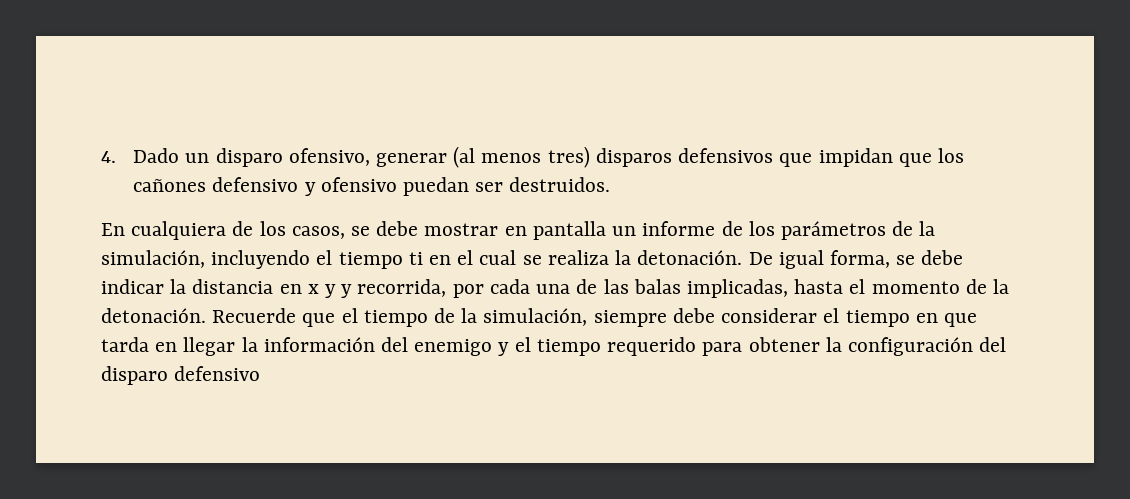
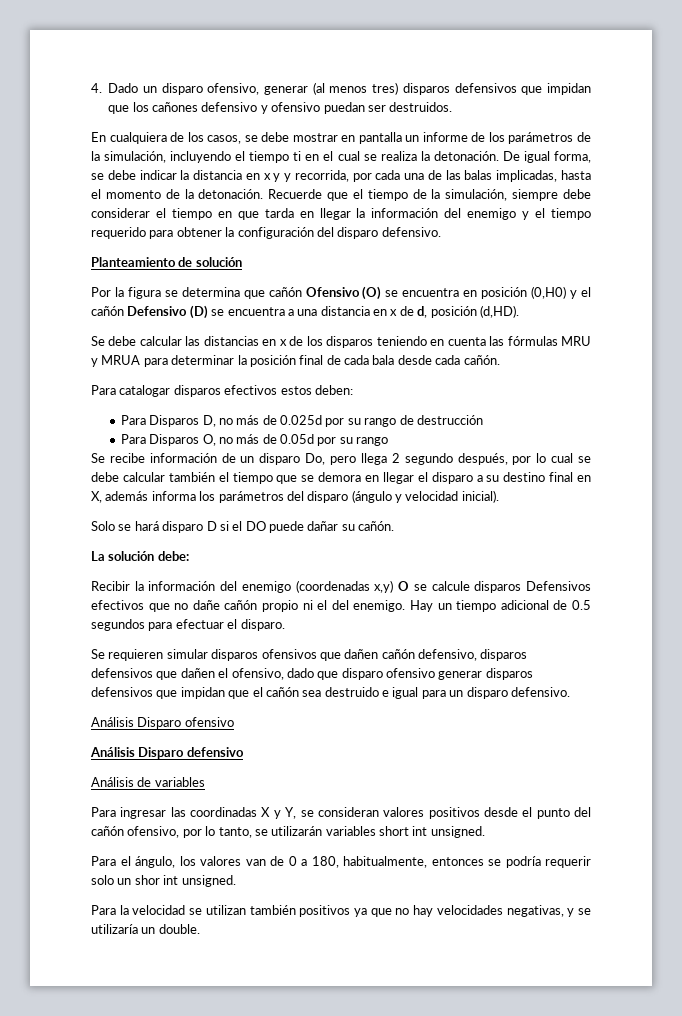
[174,366,261,381] defensivo -> [381,227,441,237] [91,257,242,267] [91,286,591,300] [91,305,519,319] [91,336,591,348] [91,355,500,367] [91,385,353,397] [120,415,483,427] [120,434,389,446] [91,453,592,465] [91,472,591,484] [91,490,499,503] [91,521,395,533] [91,551,189,561] [91,580,592,593] [91,600,592,612] [91,619,285,631] [91,649,528,661] [91,668,533,680] [91,687,570,699] [91,717,234,729] [90,747,244,759] [91,777,205,787] [91,807,591,819] [91,826,485,838] [91,856,591,868] [91,875,236,887] [91,905,591,917] [91,924,200,934] defensivo. // Planteamiento de solución // Por la figura se determina que cañón Ofensivo (O) se encuentra en posición (0,H0) y el cañón Defensivo (D) se encuentra a una distancia en x de d, posición (d,HD). // Se debe calcular las distancias en x de los disparos teniendo en cuenta las fórmulas MRU y MRUA para determinar la posición final de cada bala desde cada cañón. // Para catalogar disparos efectivos estos deben: // Para Disparos D, no más de 0.025d por su rango de destrucción // Para Disparos O, no más de 0.05d por su rango // Se recibe información de un disparo Do, pero llega 2 segundo después, por lo cual se debe calcular también el tiempo que se demora en llegar el disparo a su destino final en X, además informa los parámetros del disparo (ángulo y velocidad inicial). // Solo se hará disparo D si el DO puede dañar su cañón. // La solución debe: // Recibir la información del enemigo (coordenadas x,y) O se calcule disparos Defensivos efectivos que no dañe cañón propio ni el del enemigo. Hay un tiempo adicional de 0.5 segundos para efectuar el disparo. // Se requieren simular disparos ofensivos que dañen cañón defensivo, disparos defensivos que dañen el ofensivo, dado que disparo ofensivo generar disparos defensivos que impidan que el cañón sea destruido e igual para un disparo defensivo. // Análisis Disparo ofensivo // Análisis Disparo defensivo // Análisis de variables // Para ingresar las coordinadas X y Y, se consideran valores positivos desde el punto del cañón ofensivo, por lo tanto, se utilizarán variables short int unsigned. // Para el ángulo, los valores van de 0 a 180, habitualmente, entonces se podría requerir solo un shor int unsigned. // Para la velocidad se utilizan también positivos ya que no hay velocidades negativas, y se utilizaría un double.

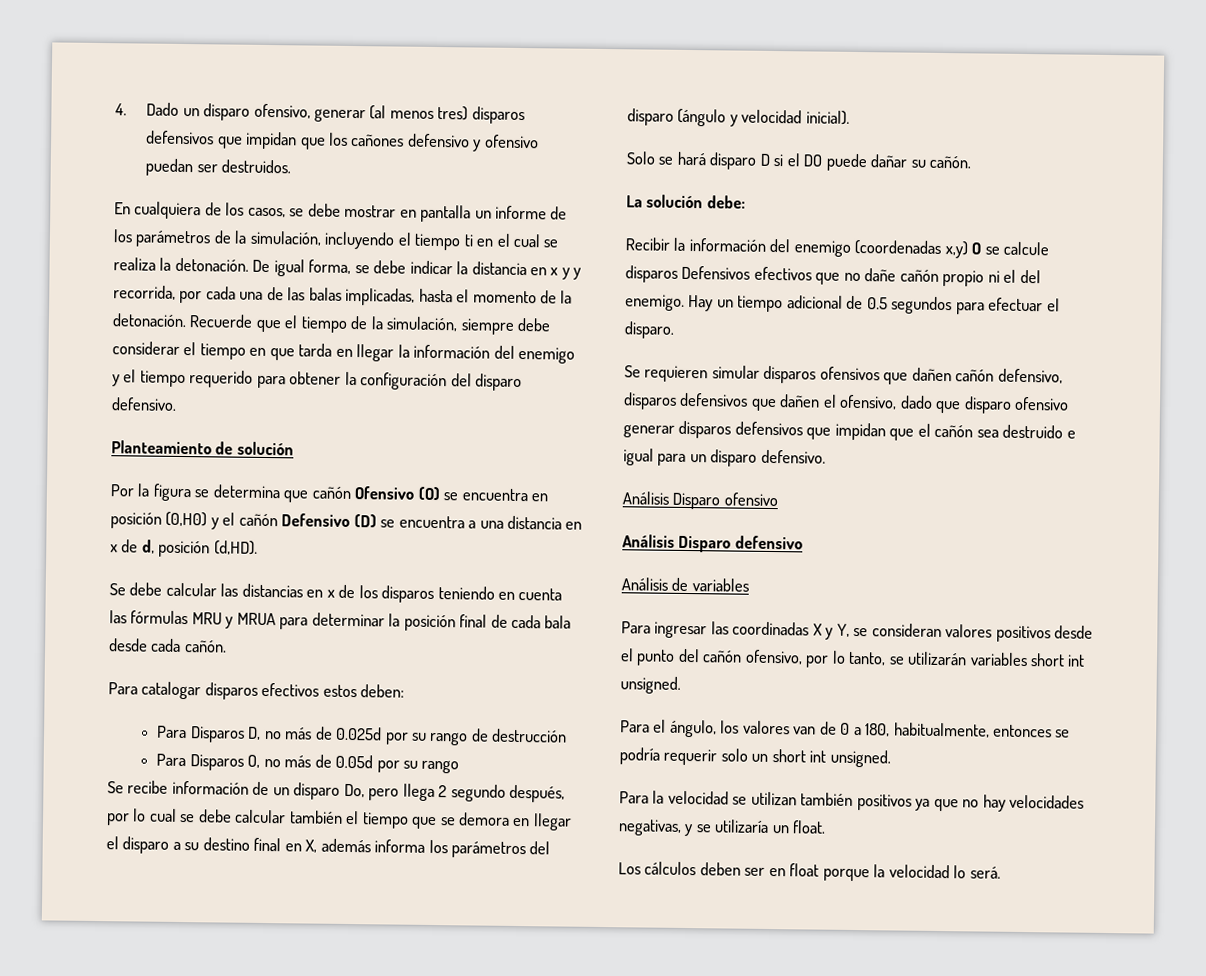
[134,875,160,885] shor -> [771,749,806,763] short
[158,924,200,934] double. -> [792,820,827,834] [618,861,1001,882] float. // Los cálculos deben ser en float porque la velocidad lo será.

